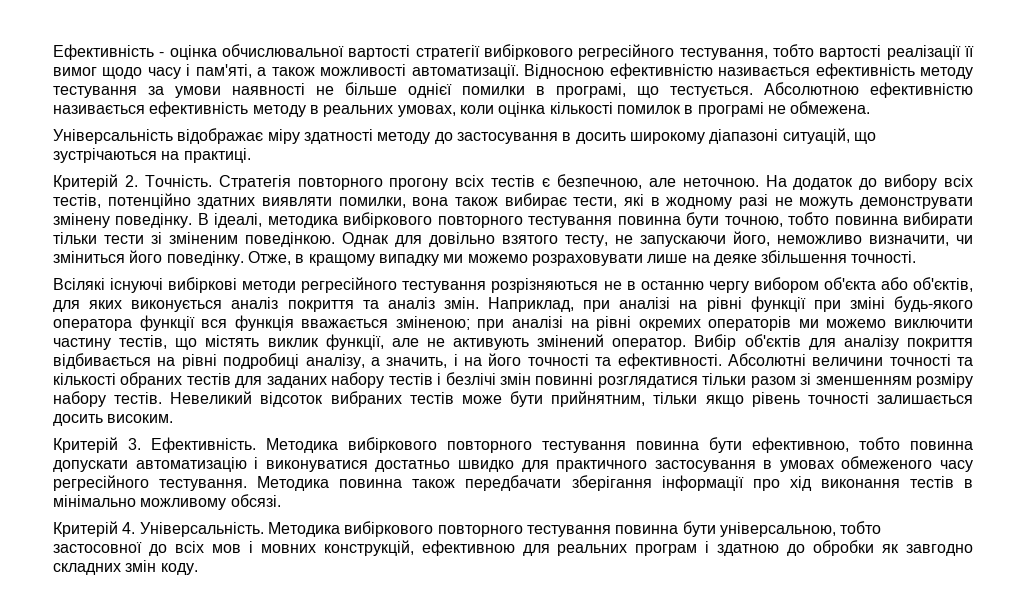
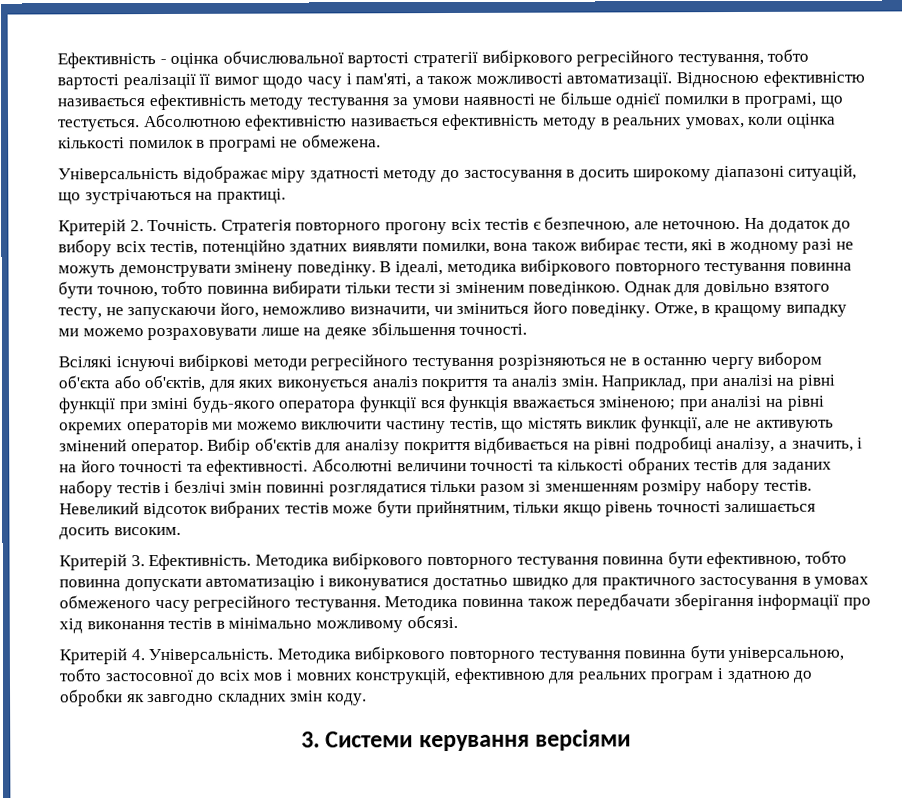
(198, 569) none -> [300,729,632,752] // 3. Системи керування версіями

